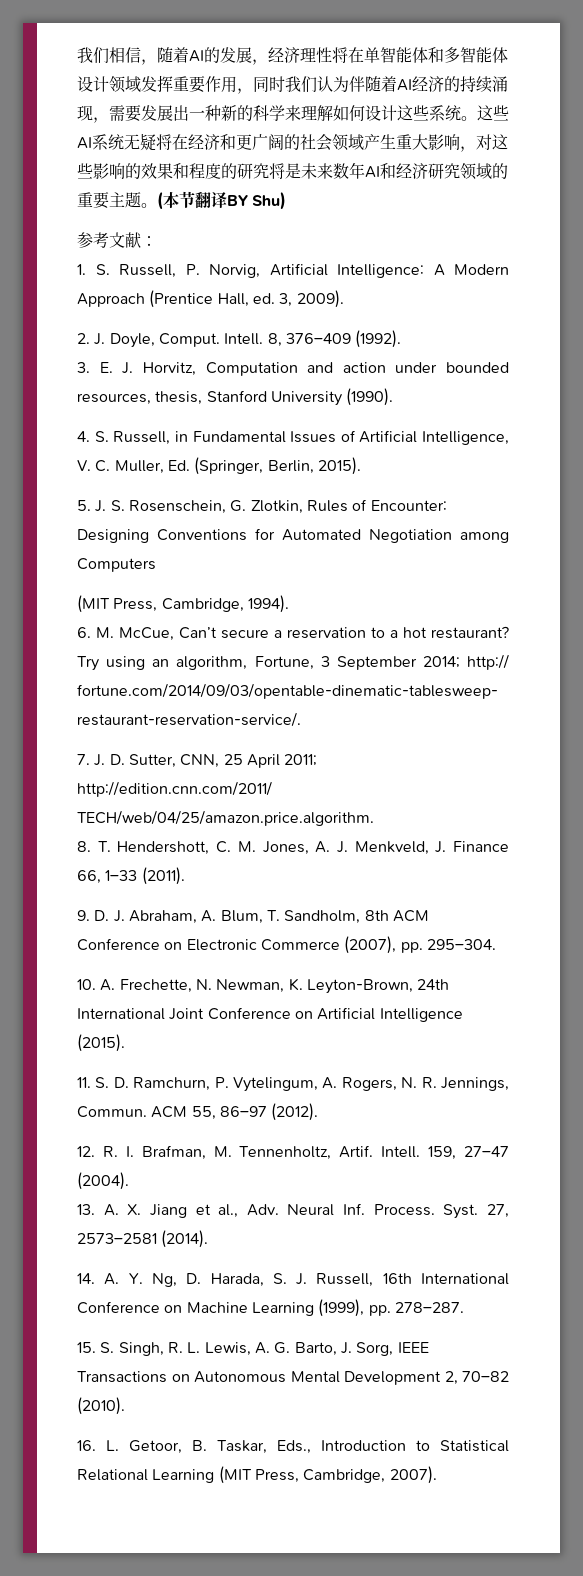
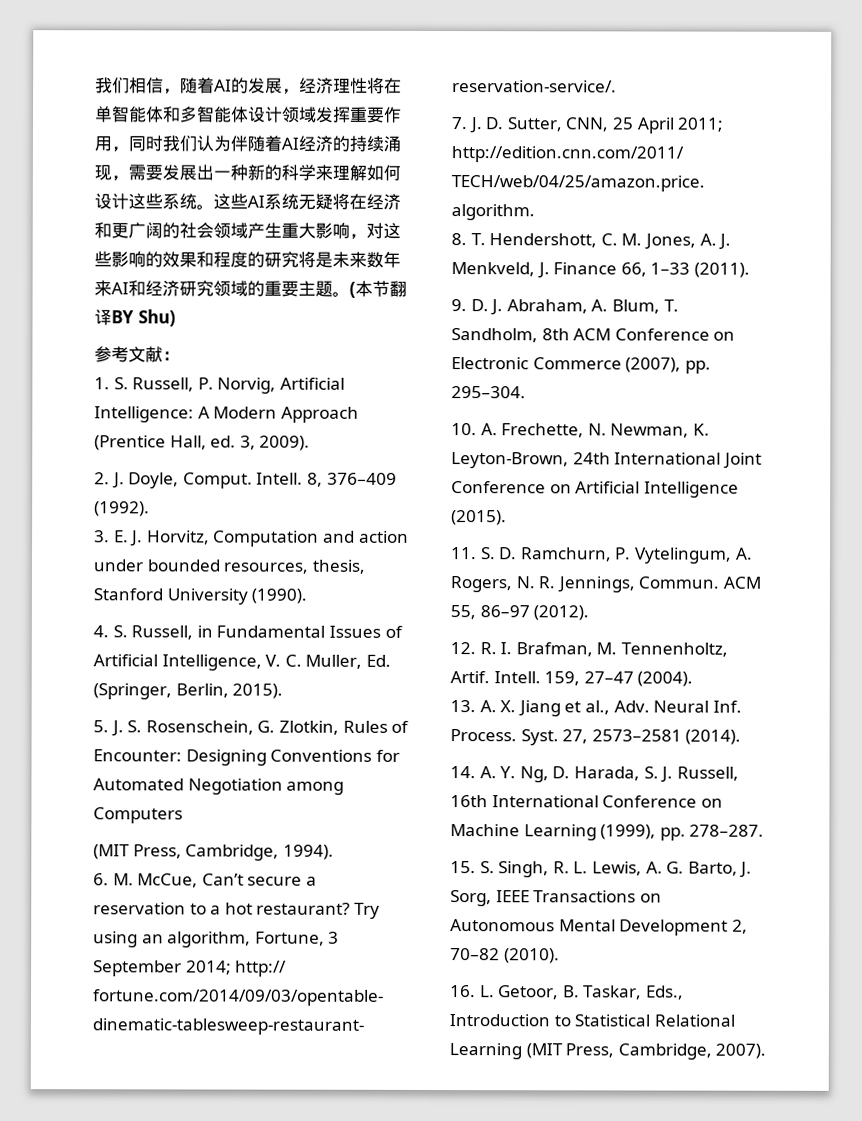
(365, 170) none -> [94,280,112,297] 来

